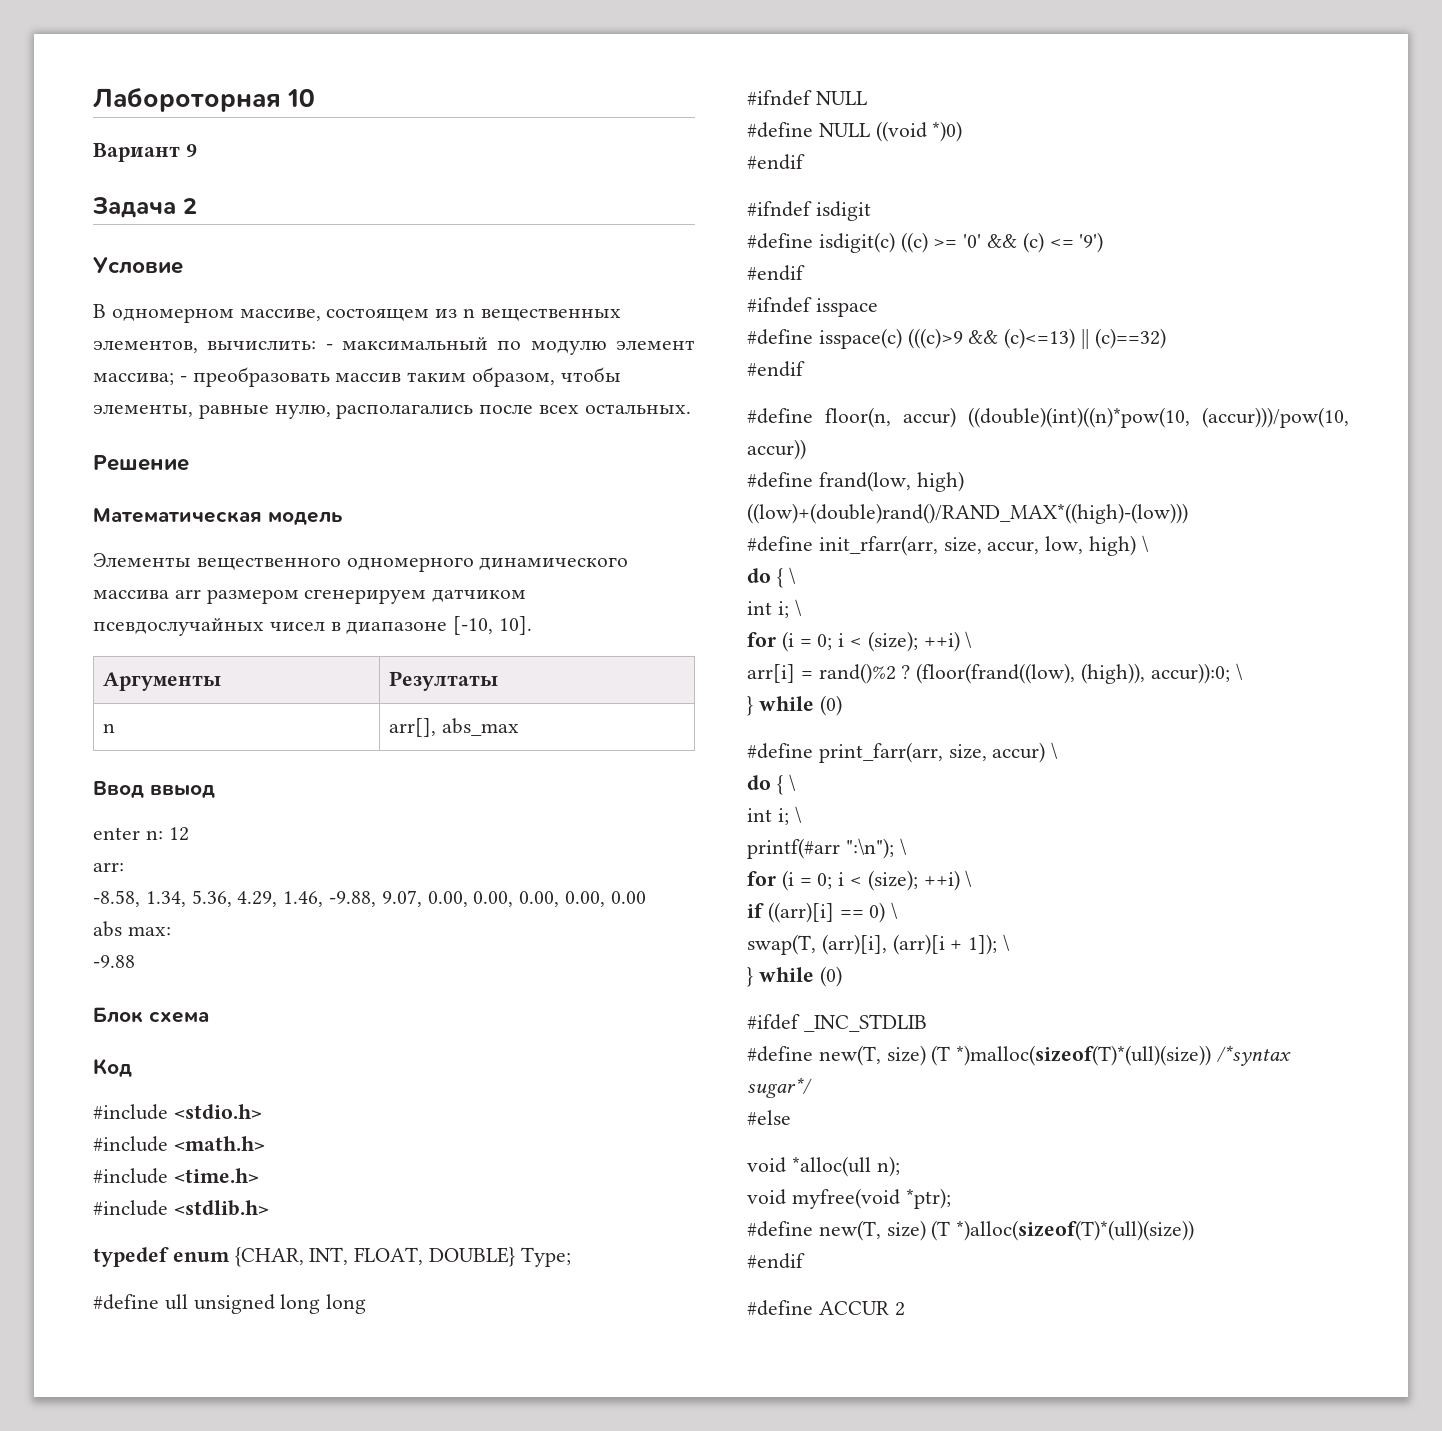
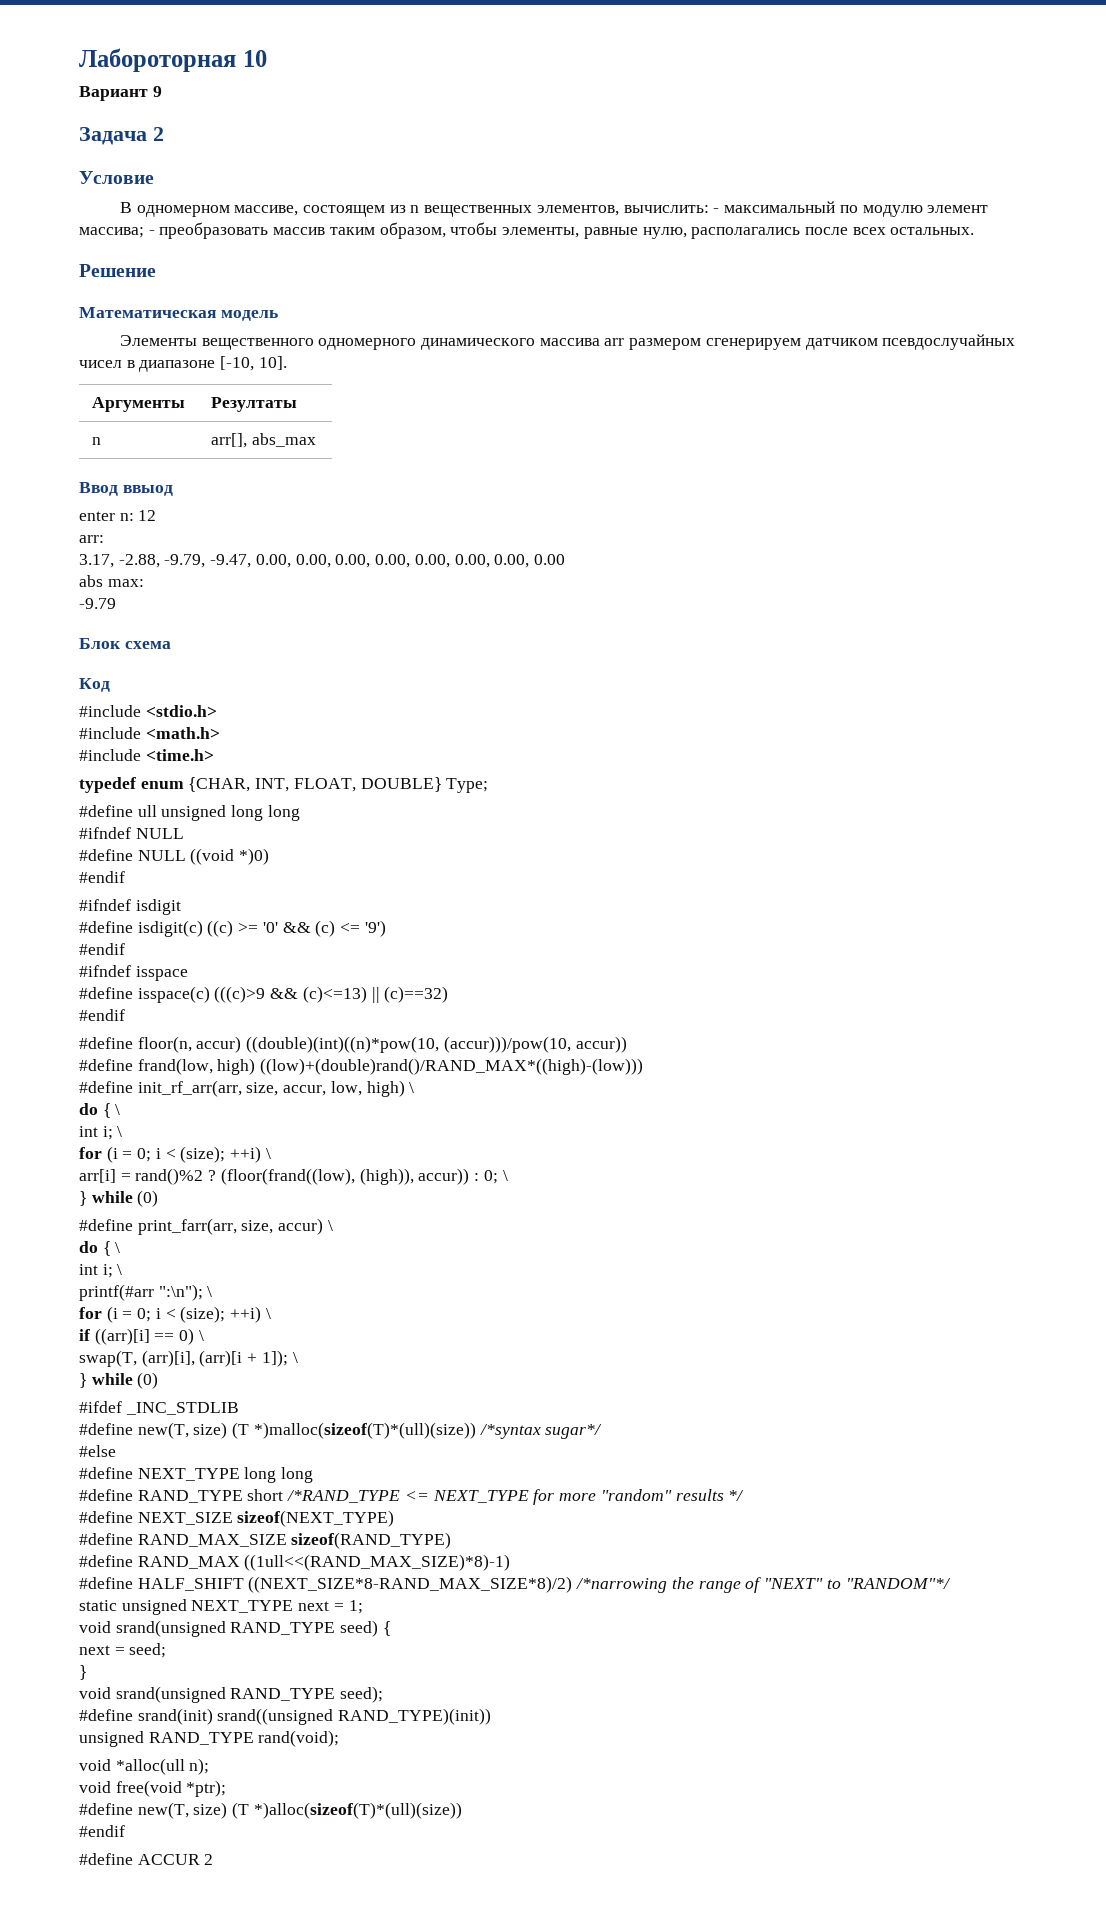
[93,890,422,907] -8.58, 1.34, 5.36, 4.29, 1.46, -9.88, 9.07, -> [79,554,371,568] 3.17, -2.88, -9.79, -9.47, 0.00, 0.00, 0.00,
[93,955,135,968] -9.88 -> [79,598,116,609] -9.79
[93,1200,269,1216] // #include <stdlib.h> -> (214, 755) none
[818,535,938,556] init_rfarr(arr, -> [137,1080,242,1097] init_rf_arr(arr,
[1150,663,1230,684] accur)):0; -> [418,1168,498,1185] accur)) : 0;
(791, 1117) none -> [79,1467,314,1483] [79,1489,745,1505] [79,1510,395,1527] [79,1532,452,1549] [79,1554,511,1571] [79,1576,951,1593] [79,1599,363,1615] [79,1620,391,1637] [79,1643,167,1658] [79,1665,87,1680] [79,1686,384,1703] [79,1708,492,1725] [79,1730,340,1747] // #define NEXT_TYPE long long // #define RAND_TYPE short /*RAND_TYPE <= NEXT_TYPE for more "random" results */ // #define NEXT_SIZE sizeof(NEXT_TYPE) // #define RAND_MAX_SIZE sizeof(RAND_TYPE) // #define RAND_MAX ((1ull<<(RAND_MAX_SIZE)*8)-1) // #define HALF_SHIFT ((NEXT_SIZE*8-RAND_MAX_SIZE*8)/2) /*narrowing the range of "NEXT" to "RANDOM"*/ // static unsigned NEXT_TYPE next = 1; // void srand(unsigned RAND_TYPE seed) { // next = seed; // } // void srand(unsigned RAND_TYPE seed); // #define srand(init) srand((unsigned RAND_TYPE)(init)) // unsigned RAND_TYPE rand(void);
[791,1188,900,1209] myfree(void -> [115,1780,182,1797] free(void

